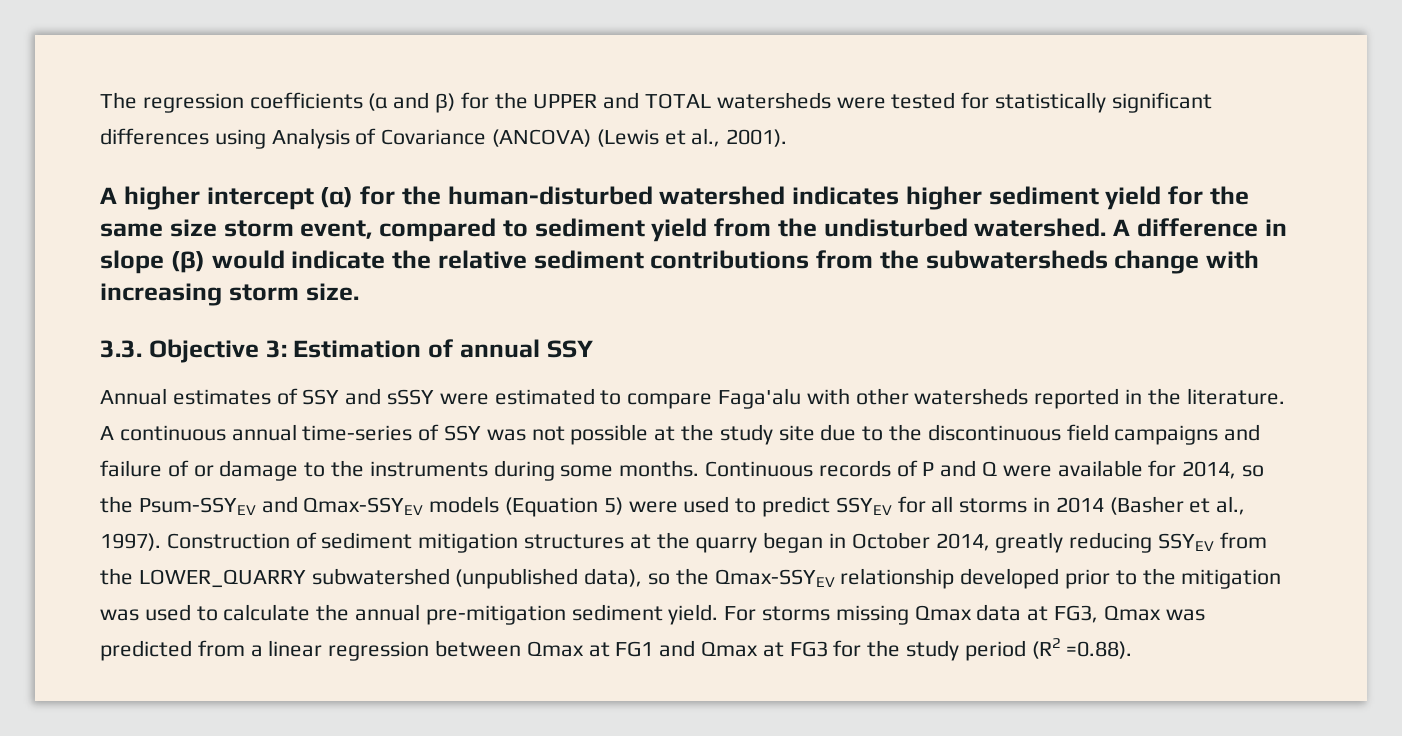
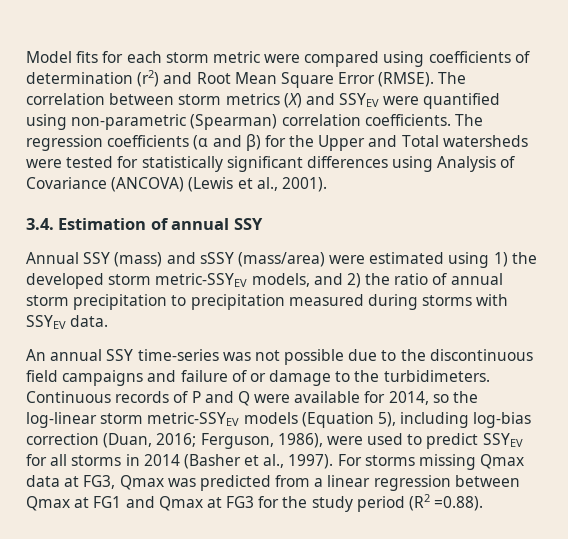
(100, 100) none -> [26,51,530,67] [26,70,467,88] [26,93,501,109] [26,114,451,130] Model fits for each storm metric were compared using coefficients of determination (r2) and Root Mean Square Error (RMSE). The correlation between storm metrics (X) and SSYEV were quantified using non-parametric (Spearman) correlation coefficients.
[533,92,712,109] UPPER and TOTAL -> [318,135,439,151] Upper and Total
[100,186,1249,210] [100,218,1287,242] [100,250,1259,274] [100,283,359,306] [100,339,287,363] A higher intercept (α) for the human-disturbed watershed indicates higher sediment yield for the same size storm event, compared to sediment yield from the undisturbed watershed. A difference in slope (β) would indicate the relative sediment contributions from the subwatersheds change with increasing storm size. // 3.3. Objective 3: -> [26,218,54,230] 3.4.
[172,388,340,405] estimates of SSY -> [83,252,163,267] SSY (mass)
(435, 397) none -> [237,252,325,267] (mass/area)
[600,388,1285,409] [100,424,815,445] to compare Faga'alu with other watersheds reported in the literature. A continuous annual time-series of SSY was not possible at the study site -> [448,252,537,268] [26,273,503,289] [26,294,509,310] [26,315,109,329] [26,349,345,365] using 1) the developed storm metric-SSYEV models, and 2) the ratio of annual storm precipitation to precipitation measured during storms with SSYEV data. // An annual SSY time-series was not possible
[369,460,700,481] instruments during some months. -> [383,370,490,382] turbidimeters.
[138,496,623,517] Psum-SSYEV and Qmax-SSYEV models (Equation 5) -> [26,412,532,428] [26,433,323,449] log-linear storm metric-SSYEV models (Equation 5), including log-bias correction (Duan, 2016; Ferguson, 1986),
[166,532,1267,553] [100,568,1282,589] [100,604,719,625] Construction of sediment mitigation structures at the quarry began in October 2014, greatly reducing SSYEV from the LOWER_QUARRY subwatershed (unpublished data), so the Qmax-SSYEV relationship developed prior to the mitigation was used to calculate the annual pre-mitigation sediment yield. -> (334, 461) none

